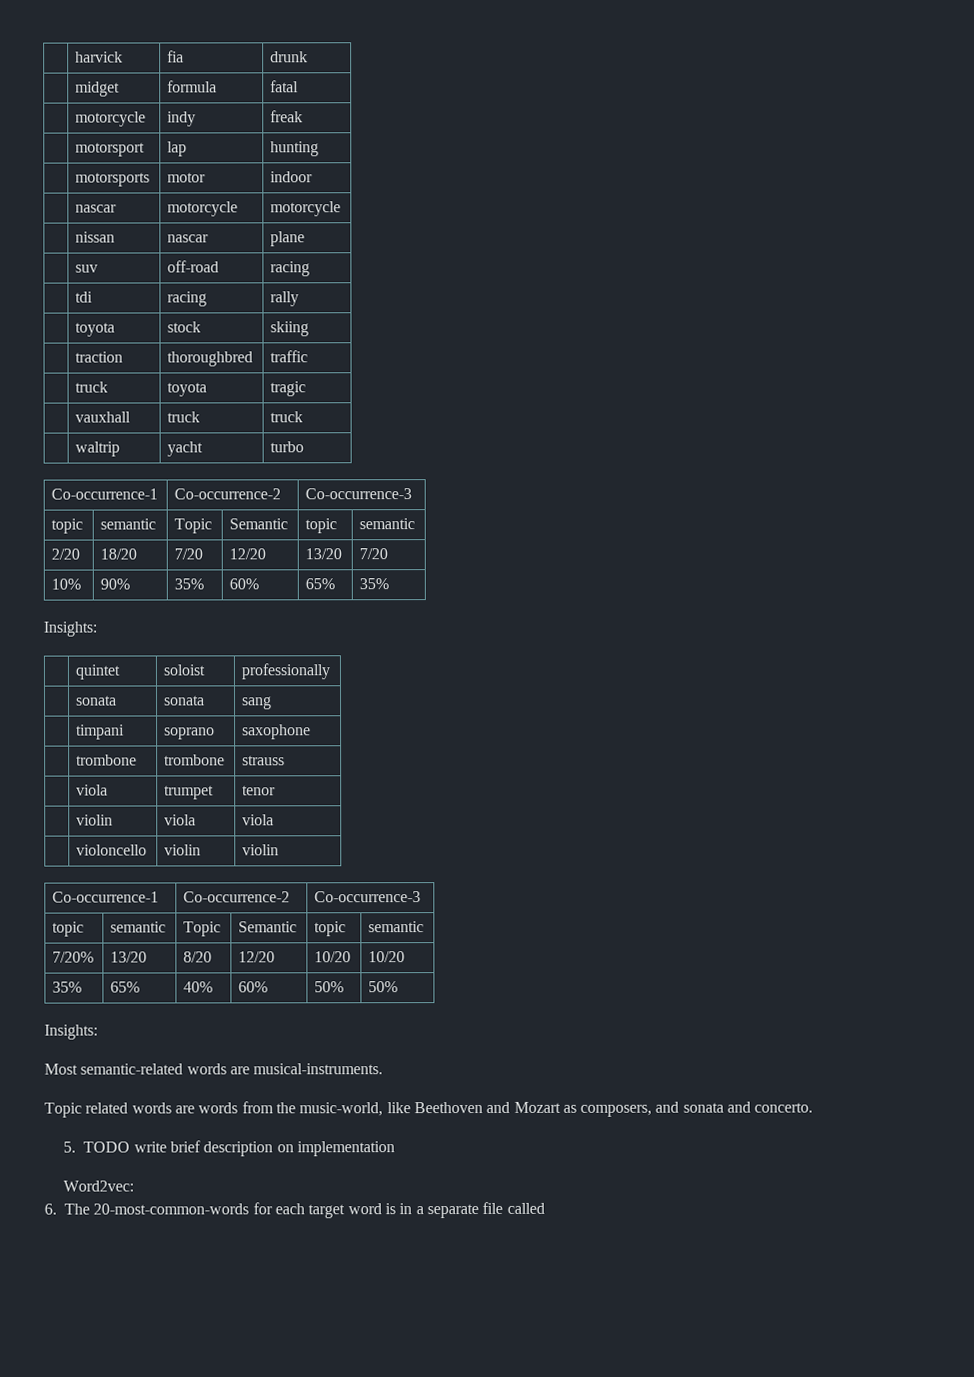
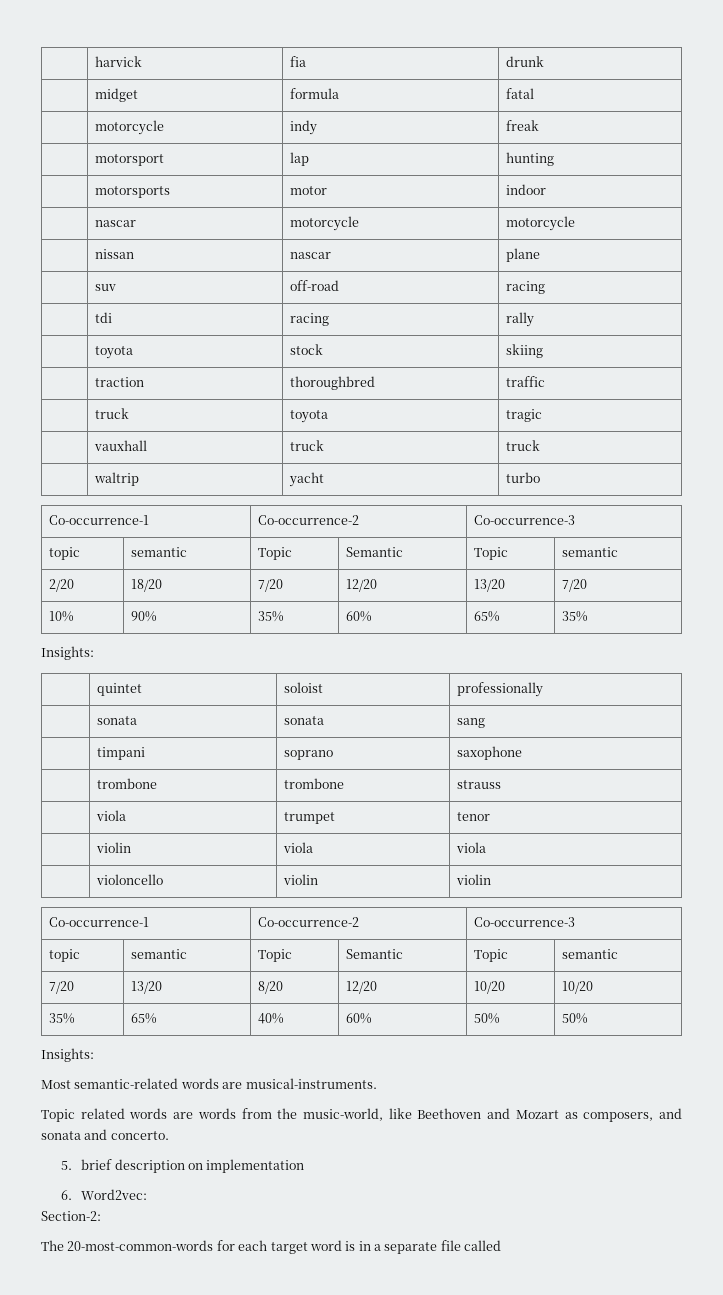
[305,518,338,534] topic -> [473,547,508,560] Topic
[314,921,347,937] [368,921,425,933] [52,951,95,963] topic | semantic // 7/20% -> [473,949,508,962] [561,949,618,959] [48,981,74,994] Topic | semantic // 7/20
[83,1141,167,1153] TODO write -> (73, 1165) none
(395, 1149) none -> [61,1190,73,1200] 6.
[44,1203,57,1215] 6. -> [41,1211,101,1221] Section-2: //

